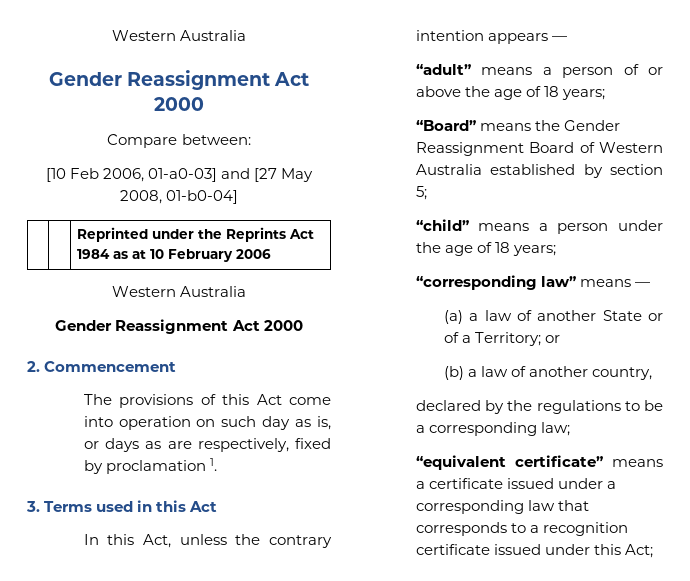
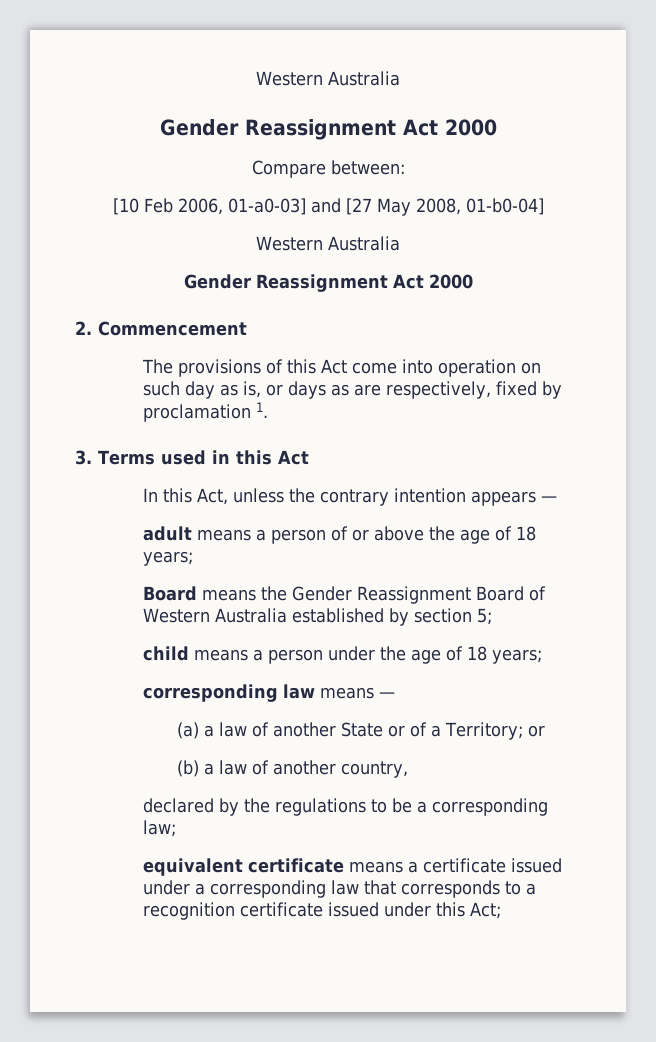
[77,227,315,242] [77,249,272,262] // | | Reprinted under the Reprints Act 1984 as at 10 February 2006 -> (544, 206) none
[415,64,471,75] “adult” -> [143,526,193,541] adult
[415,120,476,131] “Board” -> [143,586,198,601] Board
[415,219,469,231] “child” -> [143,646,190,661] child
[415,275,576,290] “corresponding law” -> [143,684,316,702] corresponding law
[415,455,603,470] “equivalent certificate” -> [143,858,345,876] equivalent certificate

